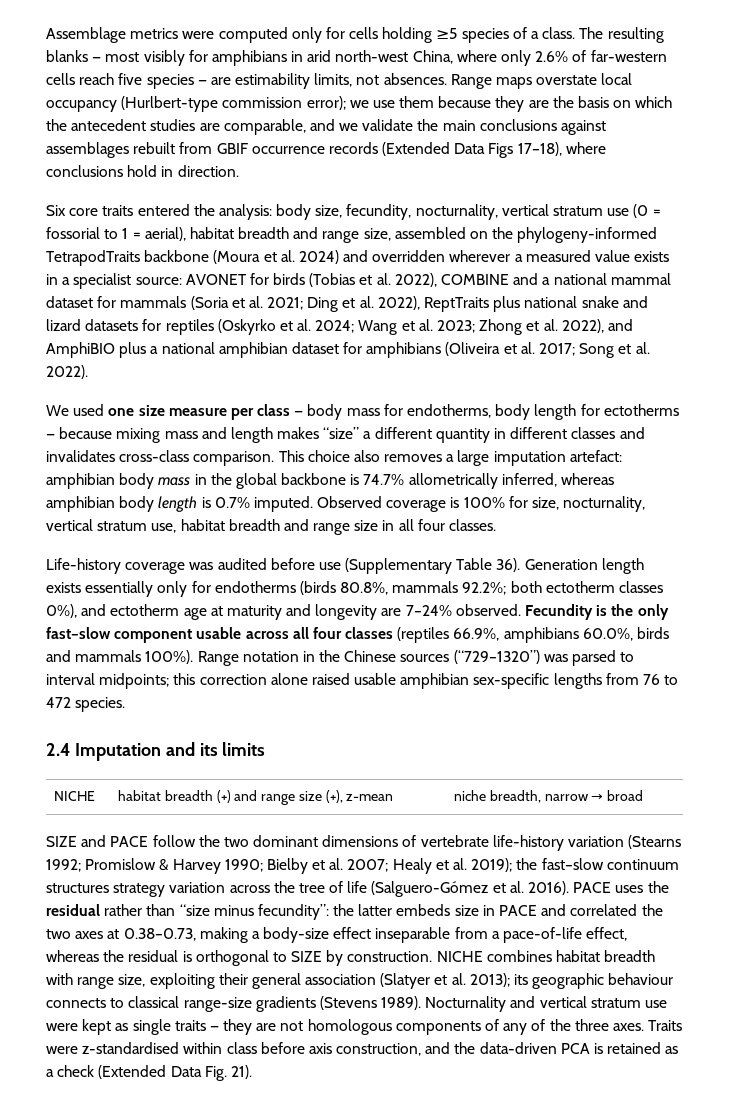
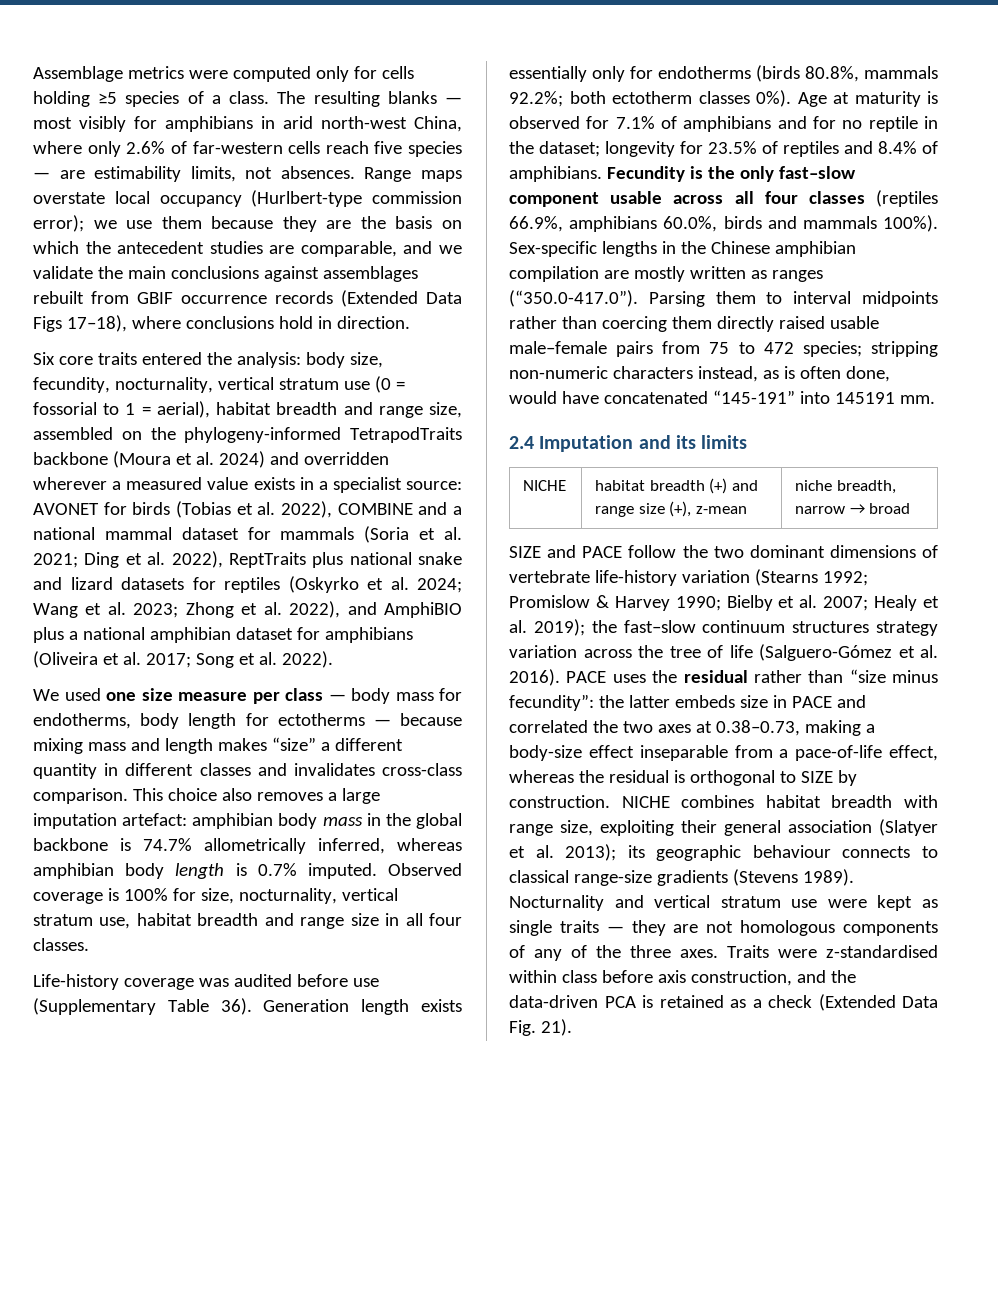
[46,604,521,620] 0%), and ectotherm age at maturity and longevity are 7–24% observed. -> [756,90,938,107] [509,116,938,132] [509,141,938,157] [509,166,602,182] 0%). Age at maturity is observed for 7.1% of amphibians and for no reptile in the dataset; longevity for 23.5% of reptiles and 8.4% of amphibians.
[197,651,299,666] Range notation -> [509,241,657,257] Sex-specific lengths
[400,650,635,666] [46,673,679,689] [46,697,126,712] sources (“729–1320”) was parsed to interval midpoints; this correction alone raised usable amphibian sex-specific lengths from 76 to 472 species. -> [774,241,856,257] [509,266,823,282] [509,290,938,307] [509,316,879,332] [509,341,938,357] [509,366,890,382] [509,390,935,404] amphibian compilation are mostly written as ranges (“350.0-417.0”). Parsing them to interval midpoints rather than coercing them directly raised usable male–female pairs from 75 to 472 species; stripping non-numeric characters instead, as is often done, would have concatenated “145-191” into 145191 mm.

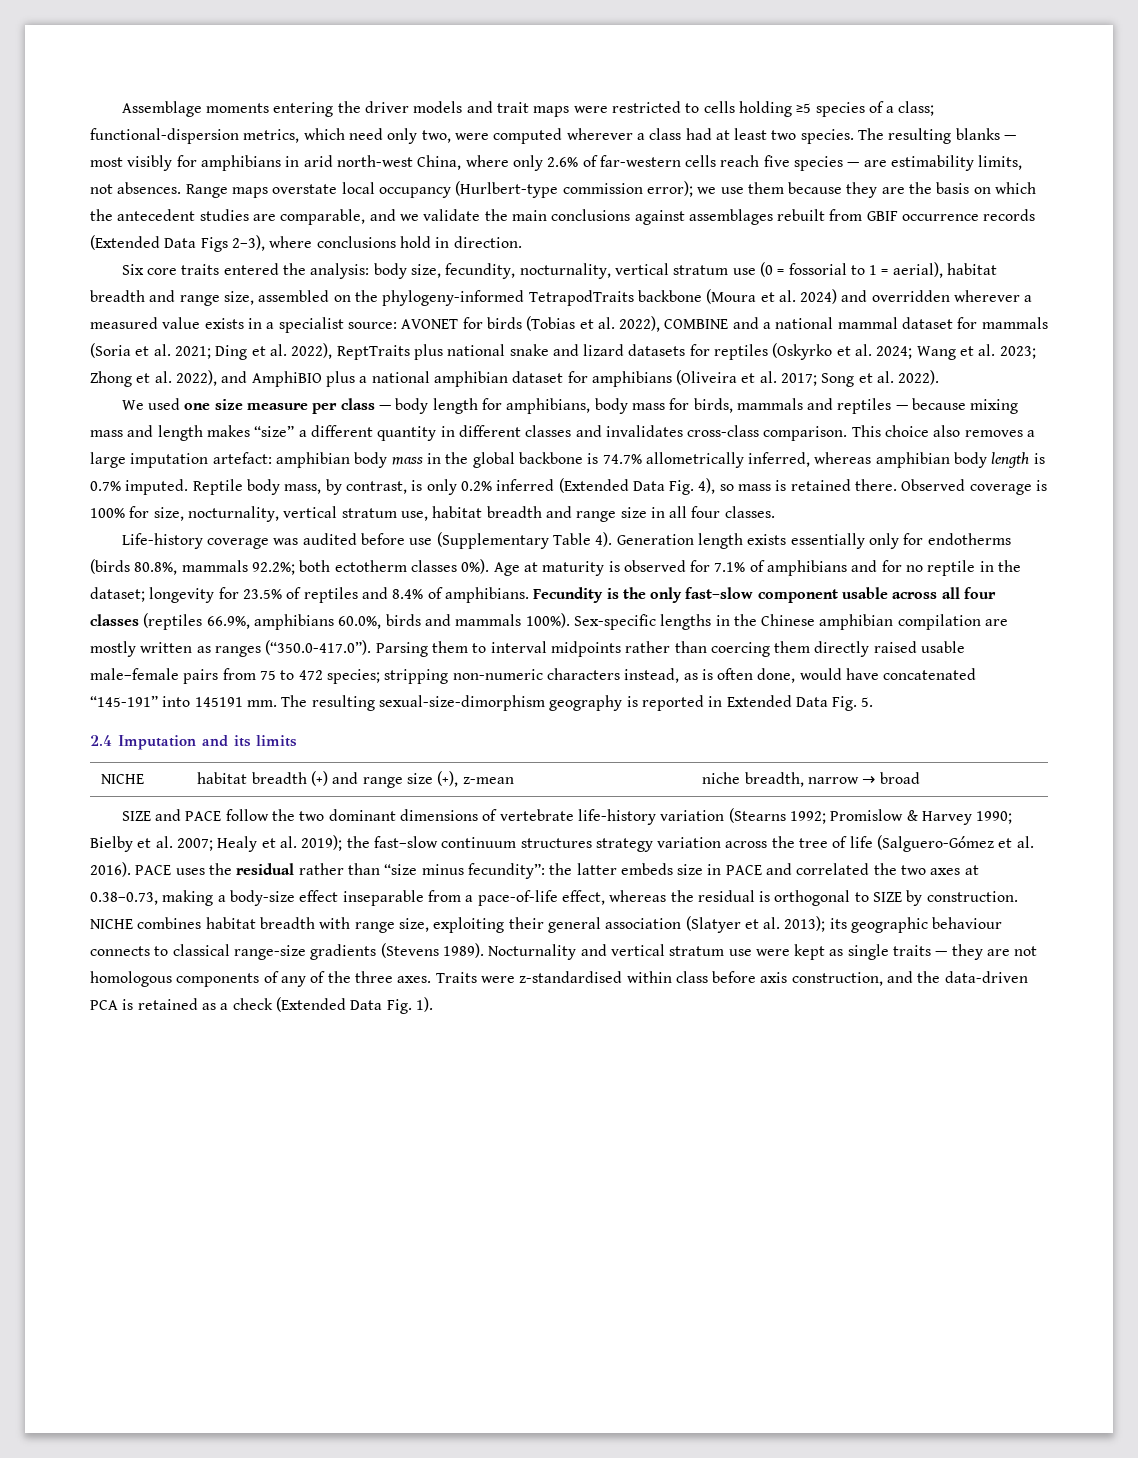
[127,66,377,82] metrics were computed only for -> [206,101,700,117] moments entering the driver models and trait maps were restricted to
[229,91,270,104] class. -> [898,101,935,116] [90,128,854,144] class; functional-dispersion metrics, which need only two, were computed wherever a class had at least two species.
[66,315,127,332] 17–18), -> [231,235,265,251] 2–3),
[395,688,462,701] [33,713,365,729] mass for endotherms, body length for ectotherms -> [432,398,892,414] length for amphibians, body mass for birds, mammals and reptiles
(377, 871) none -> [192,478,898,495] Reptile body mass, by contrast, is only 0.2% inferred (Extended Data Fig. 4), so mass is retained there.
[220,998,252,1015] 36). -> [595,532,613,547] 4).
(935, 399) none -> [281,695,874,711] The resulting sexual-size-dimorphism geography is reported in Extended Data Fig. 5.
[540,1019,572,1036] 21). -> [415,997,433,1012] 1).

